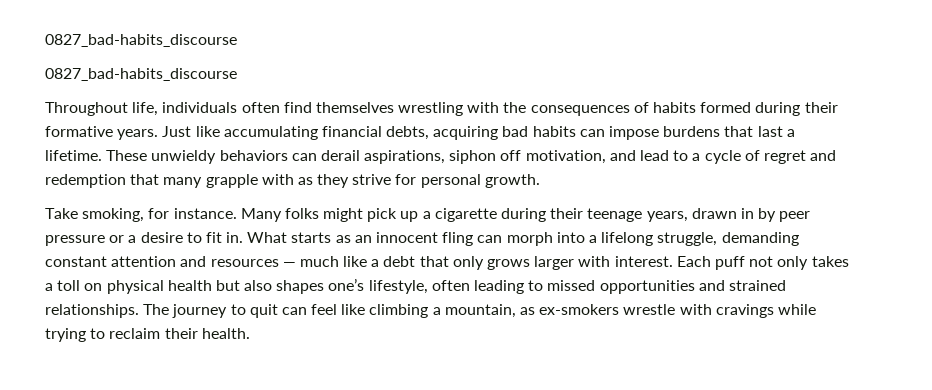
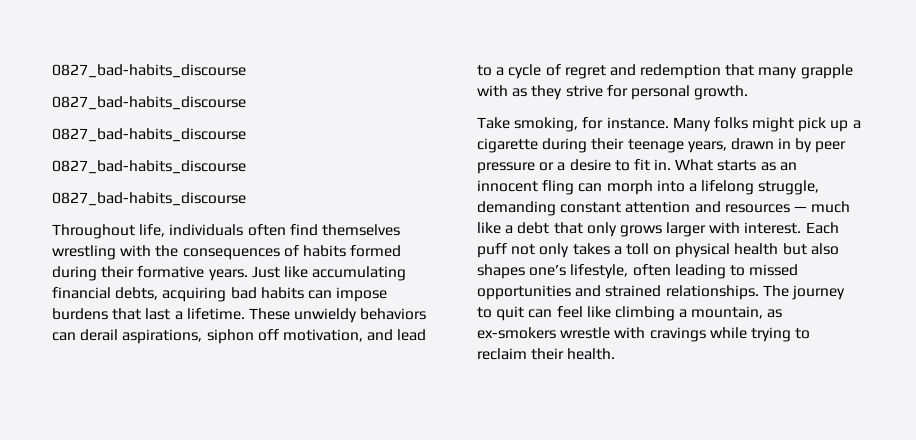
[45,34,237,47] [45,68,237,81] 0827_bad-habits_discourse // 0827_bad-habits_discourse -> [52,64,246,78] [52,96,246,110] [52,128,246,142] [52,160,246,174] [52,192,246,206] 0827_bad-habits_discourse // 0827_bad-habits_discourse // 0827_bad-habits_discourse // 0827_bad-habits_discourse // 0827_bad-habits_discourse

